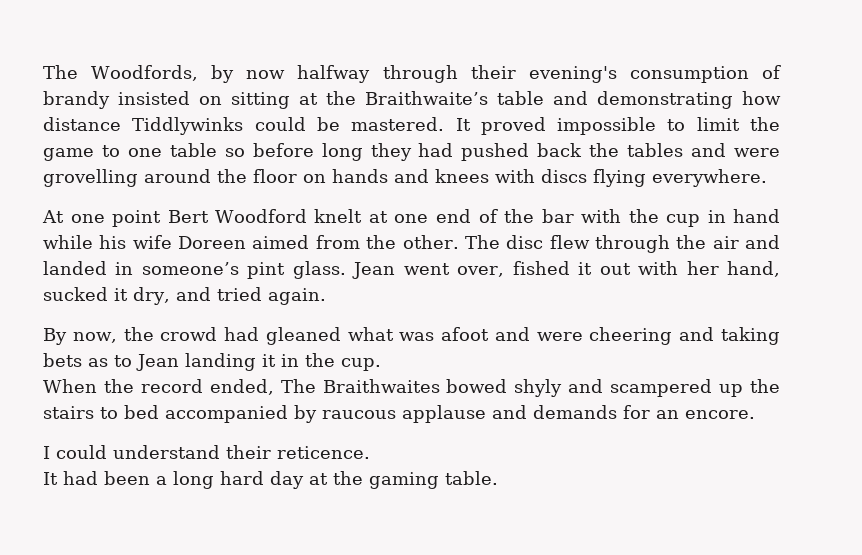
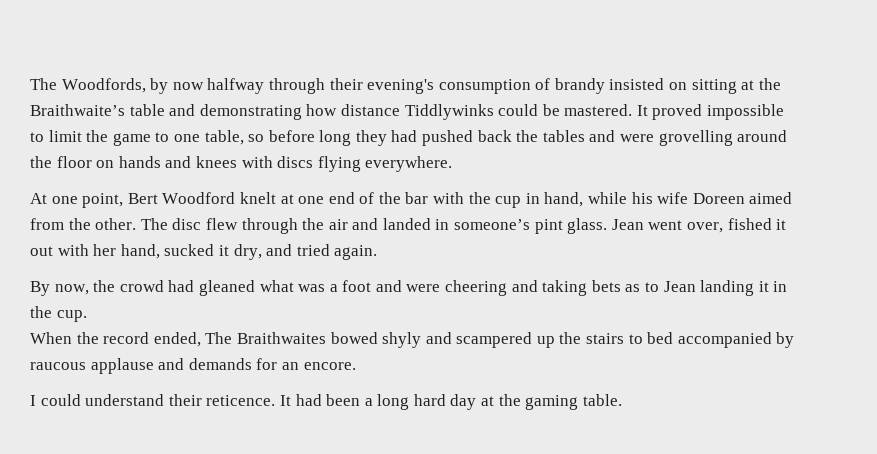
[169,143,217,157] table -> [204,130,244,145] table,
[112,210,162,227] point -> [82,193,124,208] point,
[733,209,780,223] hand -> [544,192,584,207] hand,
[441,327,490,341] afoot -> [329,280,372,292] a foot
(370, 452) // -> (276, 400) none

